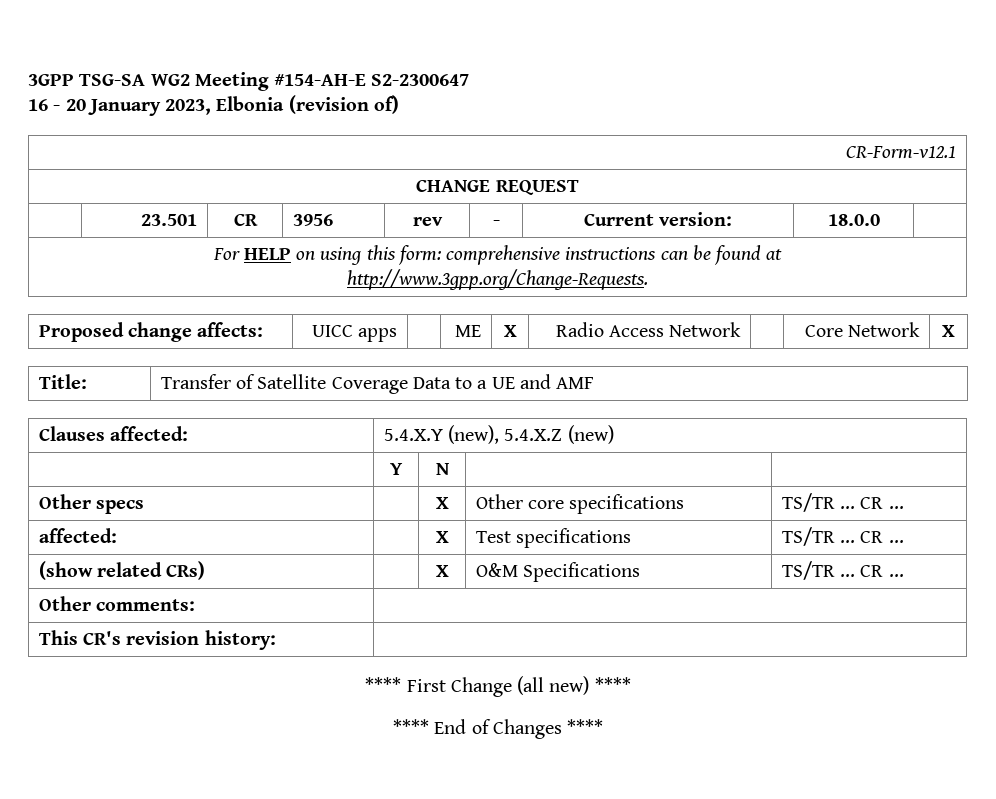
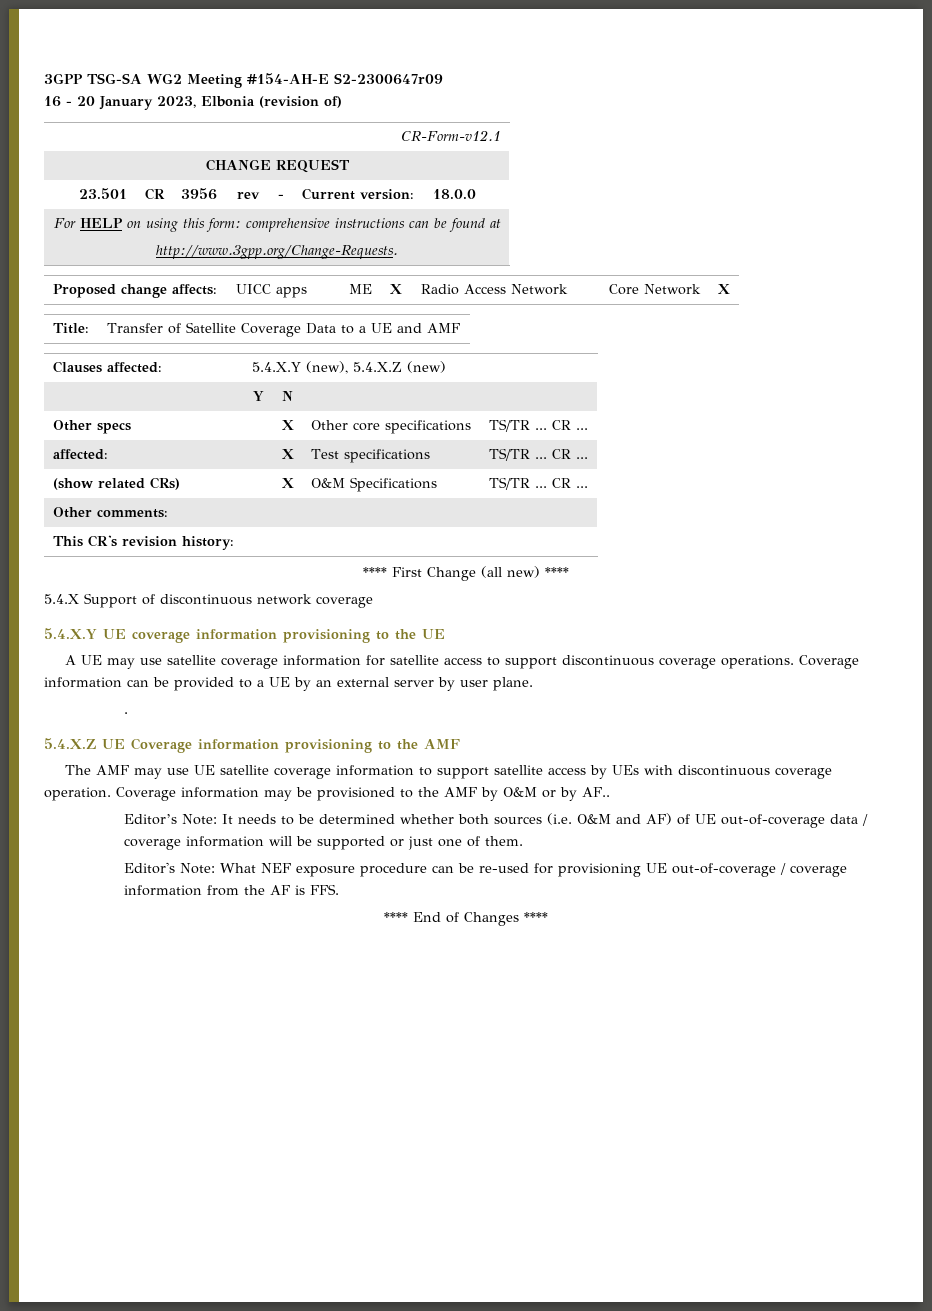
[371,74,470,86] S2-2300647 -> [334,73,443,85] S2-2300647r09
(631, 684) none -> [44,593,373,608] [44,628,445,643] [65,655,860,669] [44,677,533,691] [124,712,129,714] [44,738,460,753] [65,765,833,779] [44,787,610,801] [124,813,869,828] [124,836,524,850] [124,862,848,877] [124,884,340,896] // 5.4.X Support of discontinuous network coverage // 5.4.X.Y UE coverage information provisioning to the UE // A UE may use satellite coverage information for satellite access to support discontinuous coverage operations. Coverage information can be provided to a UE by an external server by user plane. // . // 5.4.X.Z UE Coverage information provisioning to the AMF // The AMF may use UE satellite coverage information to support satellite access by UEs with discontinuous coverage operation. Coverage information may be provisioned to the AMF by O&M or by AF.. // Editor’s Note: It needs to be determined whether both sources (i.e. O&M and AF) of UE out-of-coverage data / coverage information will be supported or just one of them. // Editor's Note: What NEF exposure procedure can be re-used for provisioning UE out-of-coverage / coverage information from the AF is FFS.

